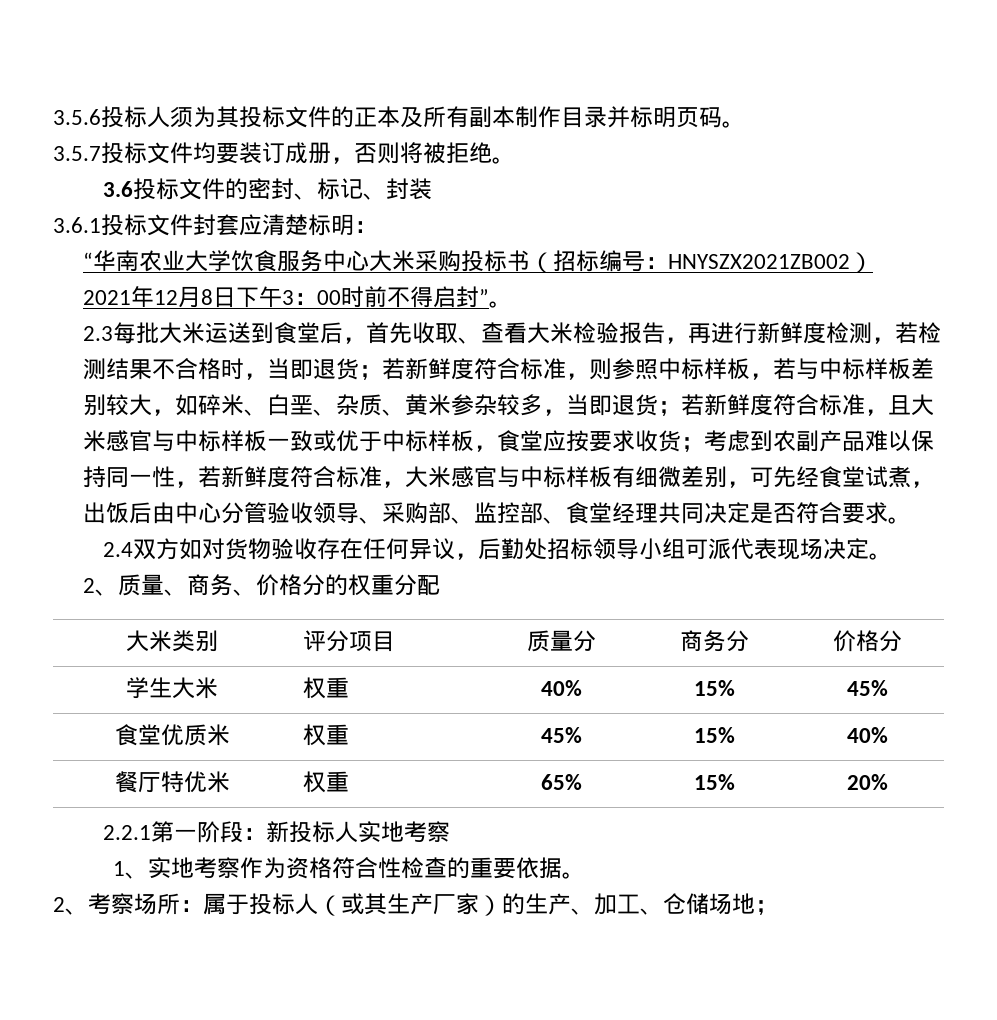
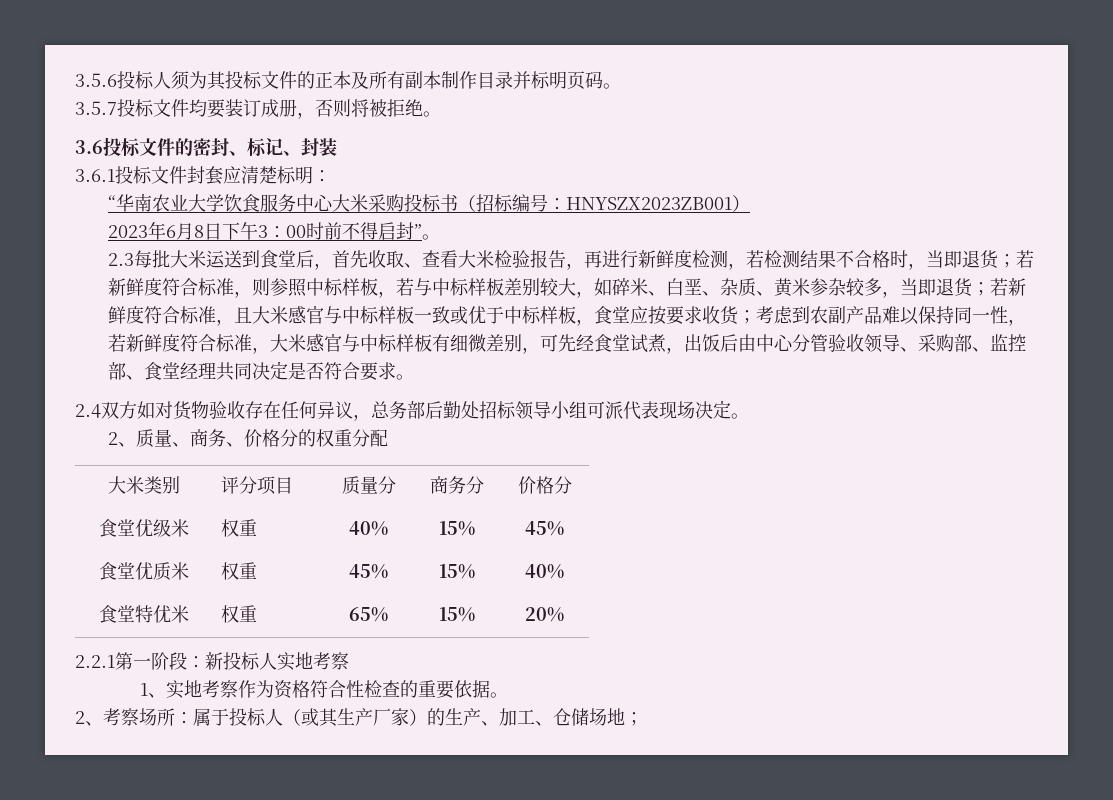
[667,254,850,269] HNYSZX2021ZB002 -> [565,197,732,210] HNYSZX2023ZB001
[82,286,178,307] 2021年12 -> [107,221,176,240] 2023年6
(478, 556) none -> [371,401,425,419] 总务部
[126,677,195,699] 学生大 -> [98,519,171,537] 食堂优级
[114,771,161,793] 餐厅 -> [98,605,135,623] 食堂

